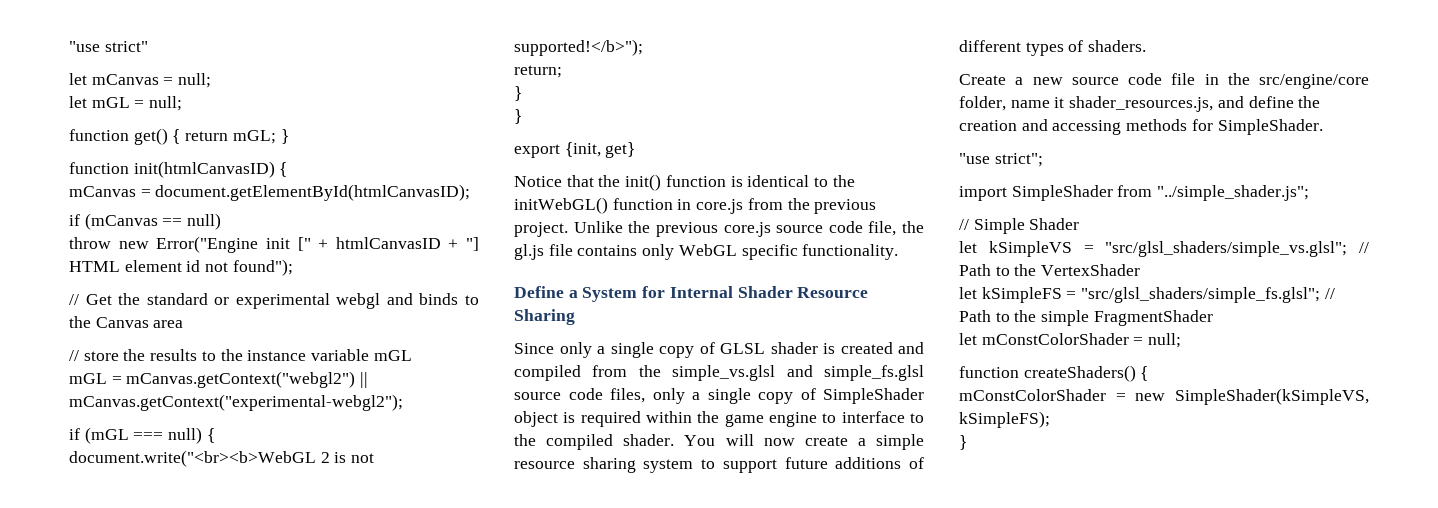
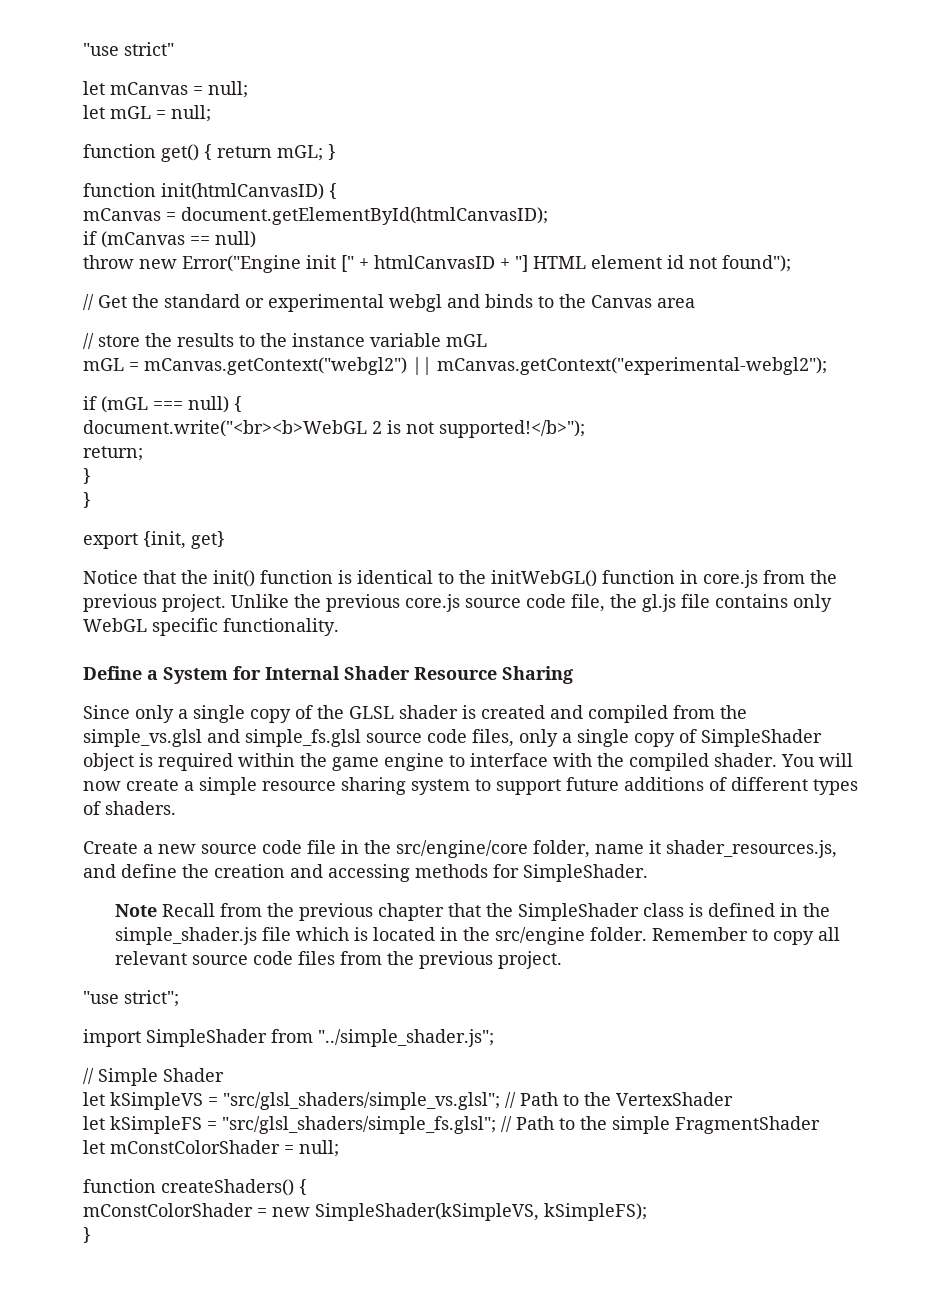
(715, 348) none -> [317,705,344,719] the
[910,413,924,423] to -> [553,753,592,767] with
(1323, 127) none -> [114,903,830,921] [114,927,840,945] [114,951,562,969] // Note Recall from the previous chapter that the SimpleShader class is defined in the simple_shader.js file which is located in the src/engine folder. Remember to copy all relevant source code files from the previous project.

